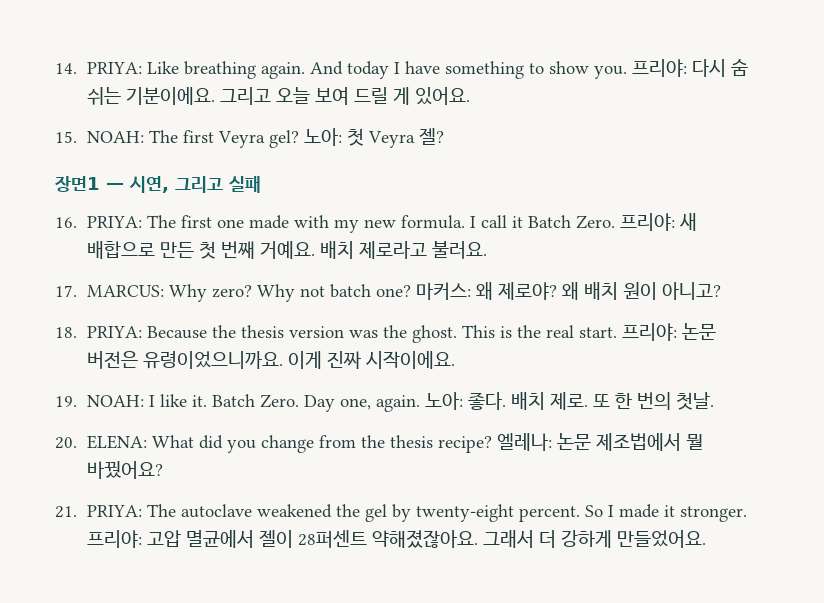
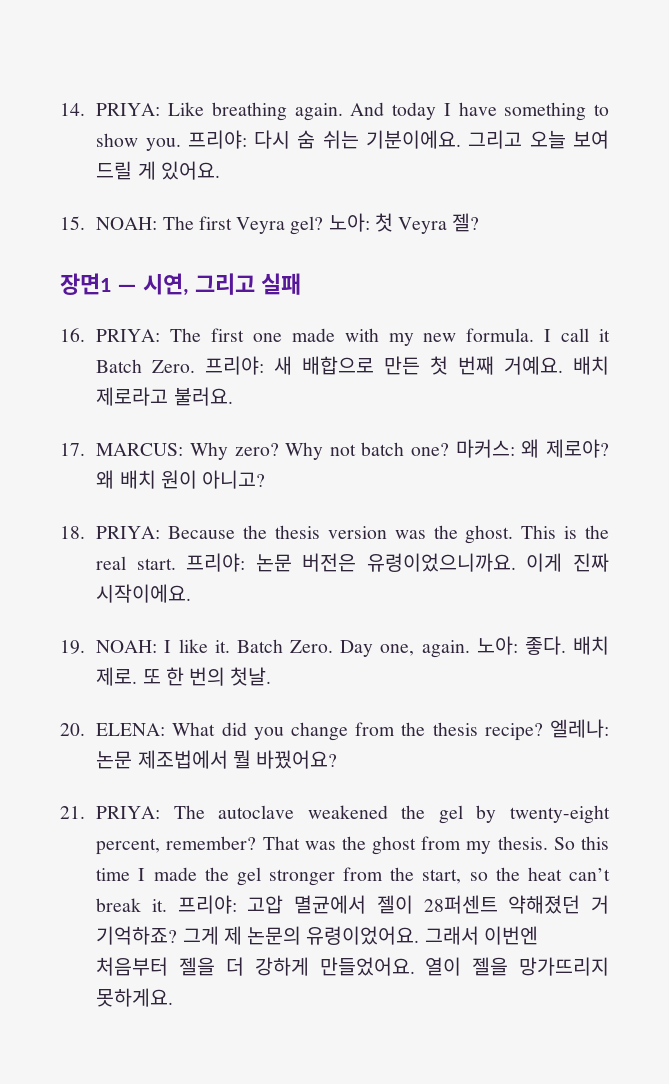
[519,504,748,522] percent. So I made it stronger. -> [96,836,610,855] [96,867,611,886] [96,898,167,912] percent, remember? That was the ghost from my thesis. So this time I made the gel stronger from the start, so the heat can’t break it.
[372,530,707,548] 약해졌잖아요. 그래서 더 강하게 만들었어요. -> [508,895,610,914] [96,926,538,945] [96,957,609,976] [96,988,174,1007] 약해졌던 거 기억하죠? 그게 제 논문의 유령이었어요. 그래서 이번엔 처음부터 젤을 더 강하게 만들었어요. 열이 젤을 망가뜨리지 못하게요.

